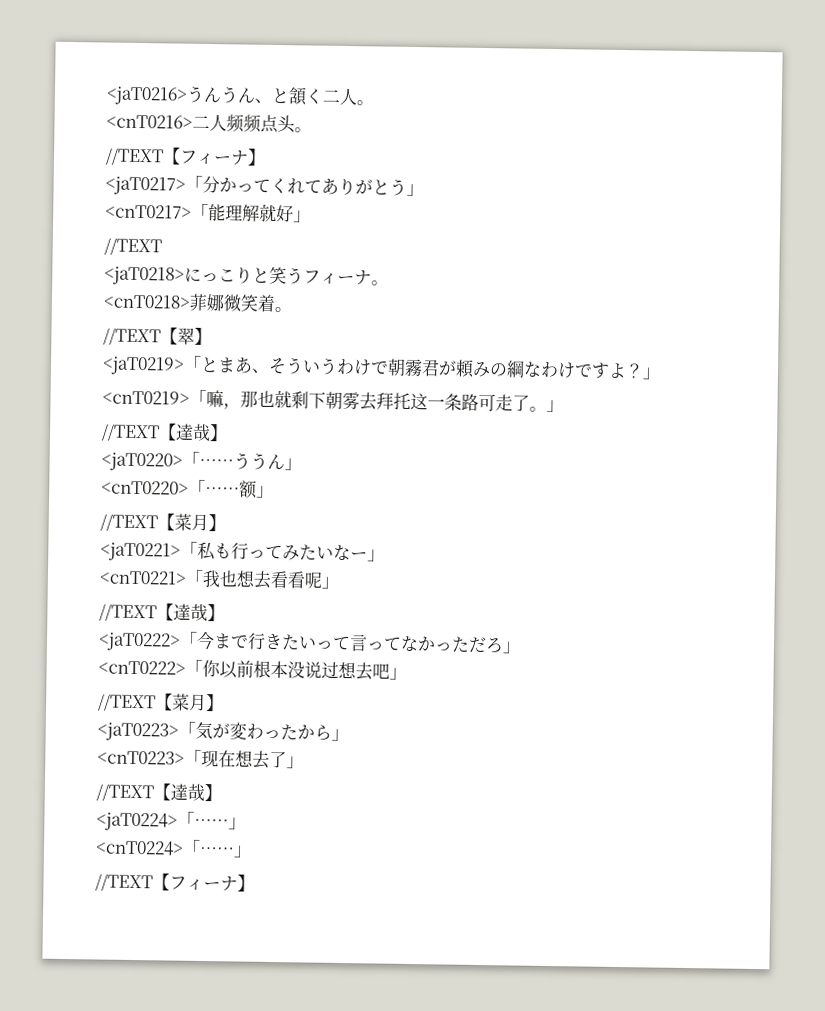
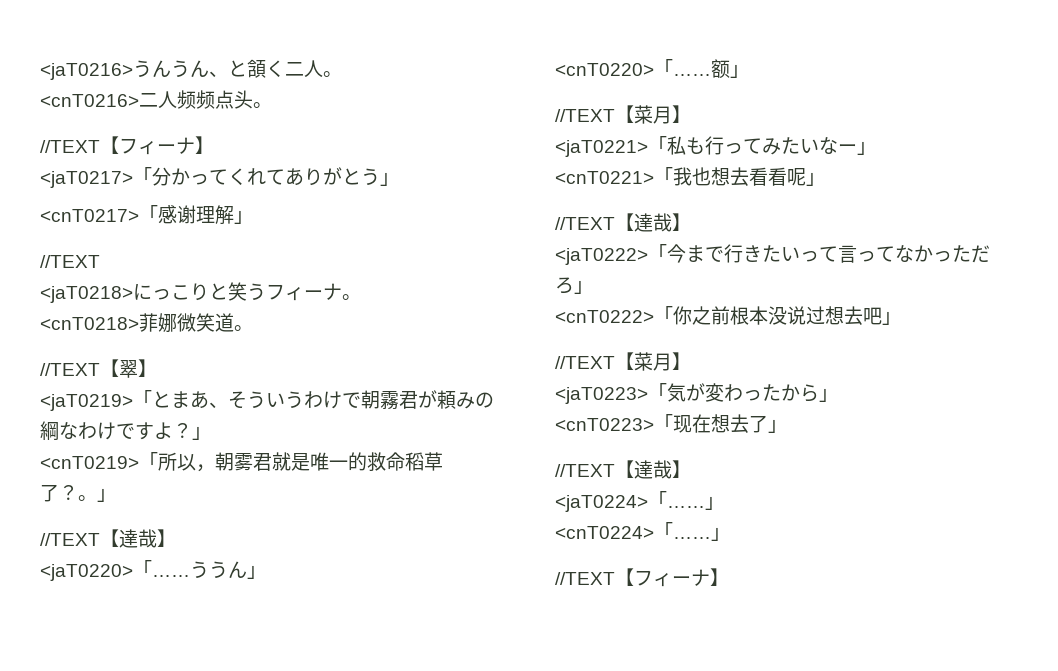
[208,203,294,223] 能理解就好 -> [158,205,234,225] 感谢理解
[257,294,276,312] 着 -> [215,313,234,332] 道
[206,389,530,412] 嘛，那也就剩下朝雾去拜托这一条路可走了 -> [158,452,443,472] [40,484,78,502] 所以，朝雾君就是唯一的救命稻草了？
[219,661,238,679] 以 -> [692,306,711,325] 之

